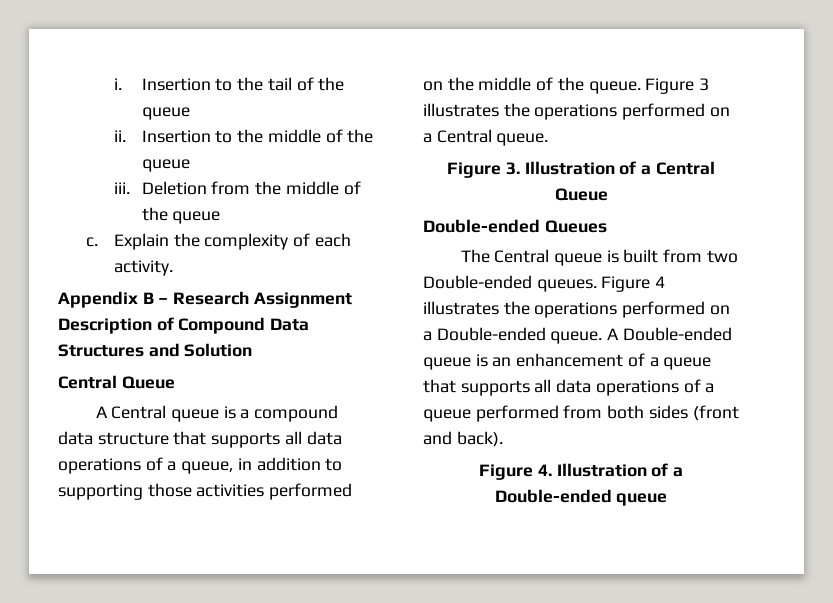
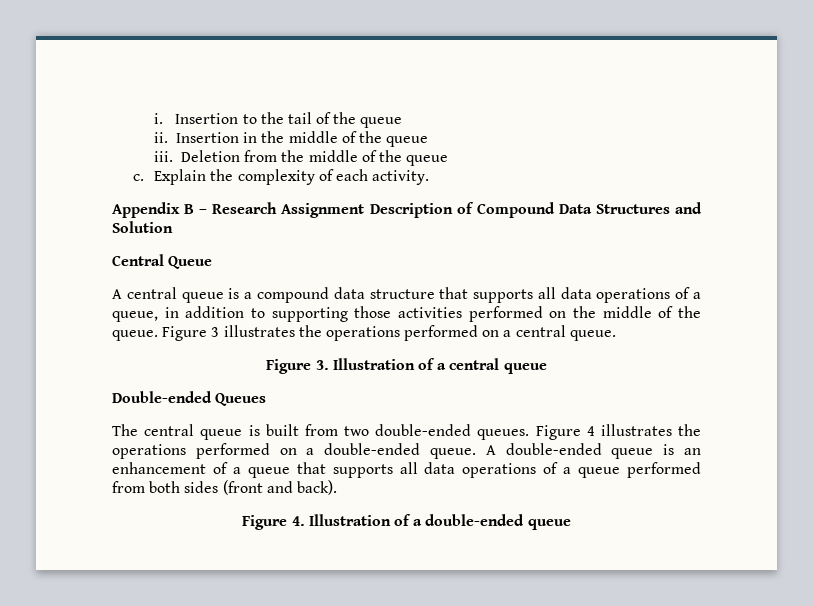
[215,130,233,143] to -> [243,132,258,143] in
[111,405,167,419] Central -> [126,287,177,299] central
[436,129,492,143] Central -> [515,325,566,337] central
[655,161,715,175] [554,188,608,201] Central Queue -> [449,358,547,374] central queue
[494,249,550,263] Central -> [144,424,195,436] central
[423,275,532,289] Double-ended -> [375,424,472,436] double-ended
[436,327,546,341] Double-ended -> [324,443,421,455] double-ended
[622,327,732,341] Double-ended -> [505,443,602,455] double-ended
[494,489,612,503] Double-ended -> [425,514,525,526] double-ended

